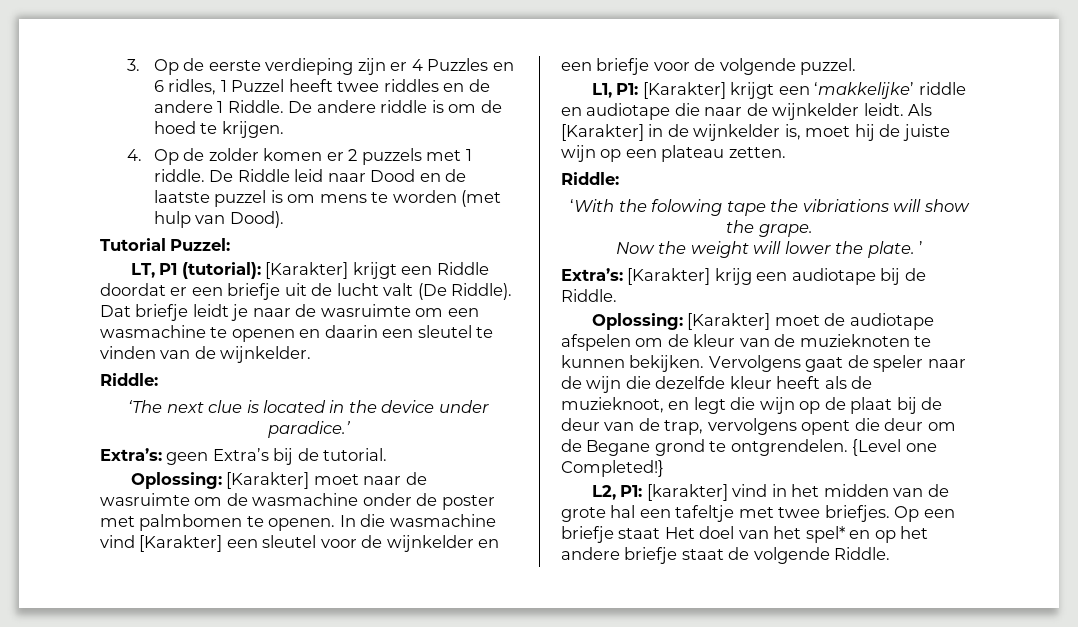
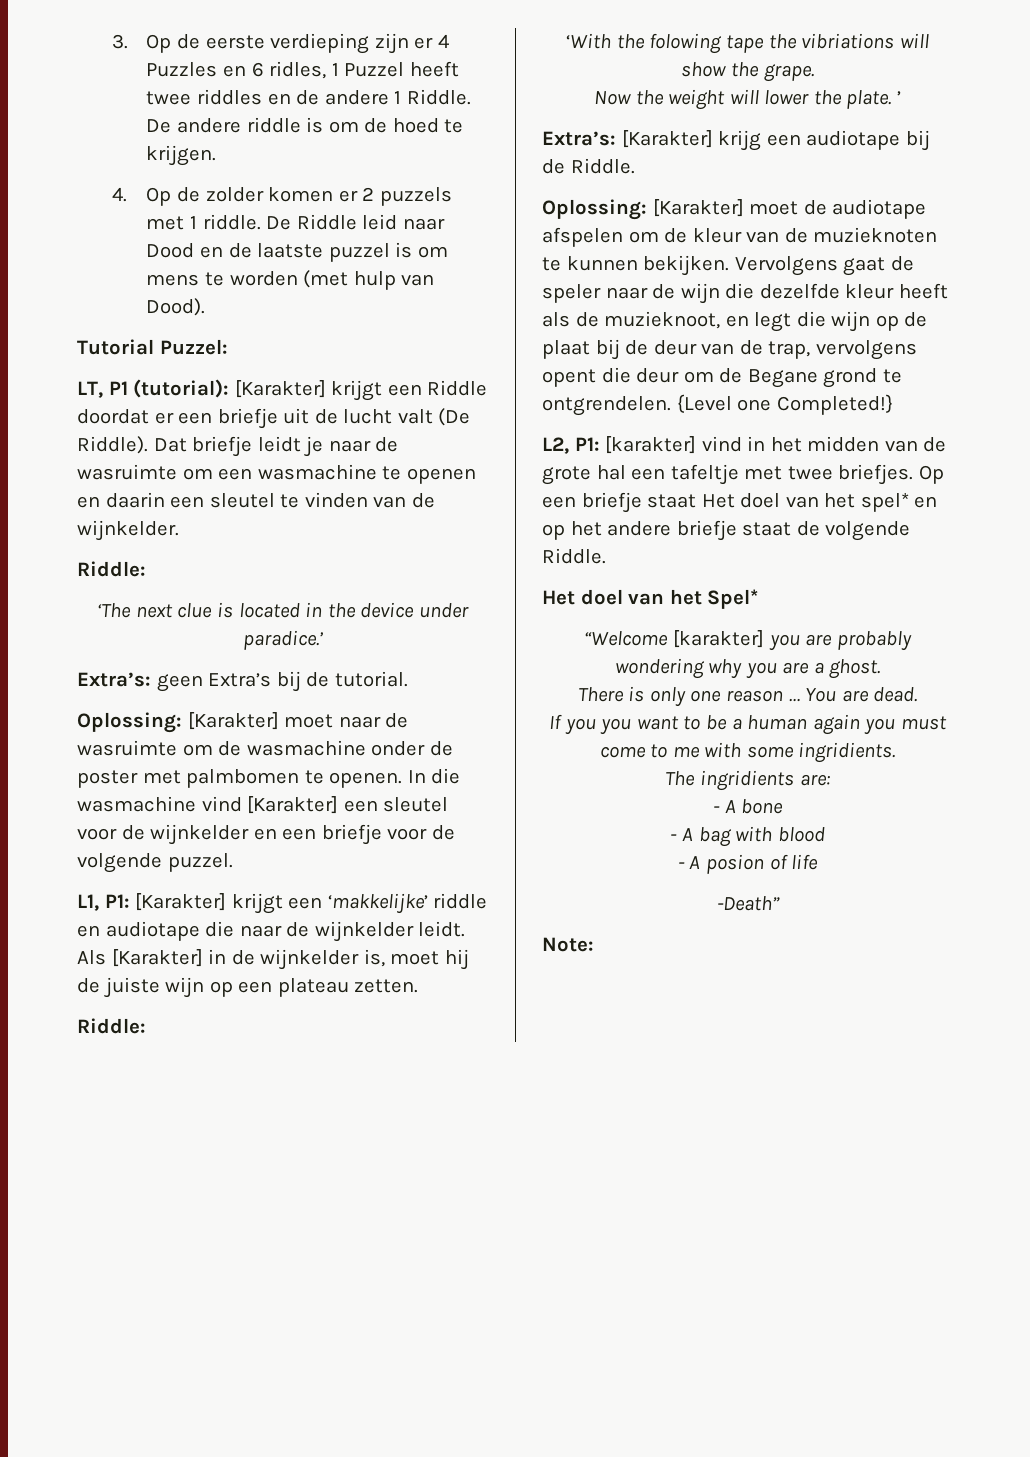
(891, 553) none -> [542,589,759,609] [584,630,912,651] [614,658,881,679] [577,686,918,707] [549,714,947,735] [599,742,896,763] [665,770,830,791] [712,799,784,814] [670,826,825,847] [677,854,819,874] [716,896,780,911] [542,937,594,952] // Het doel van het Spel* // “Welcome [karakter] you are probably wondering why you are a ghost. // There is only one reason … You are dead. // If you you want to be a human again you must come to me with some ingridients. // The ingridients are: // - A bone // - A bag with blood // - A posion of life // -Death” // Note:

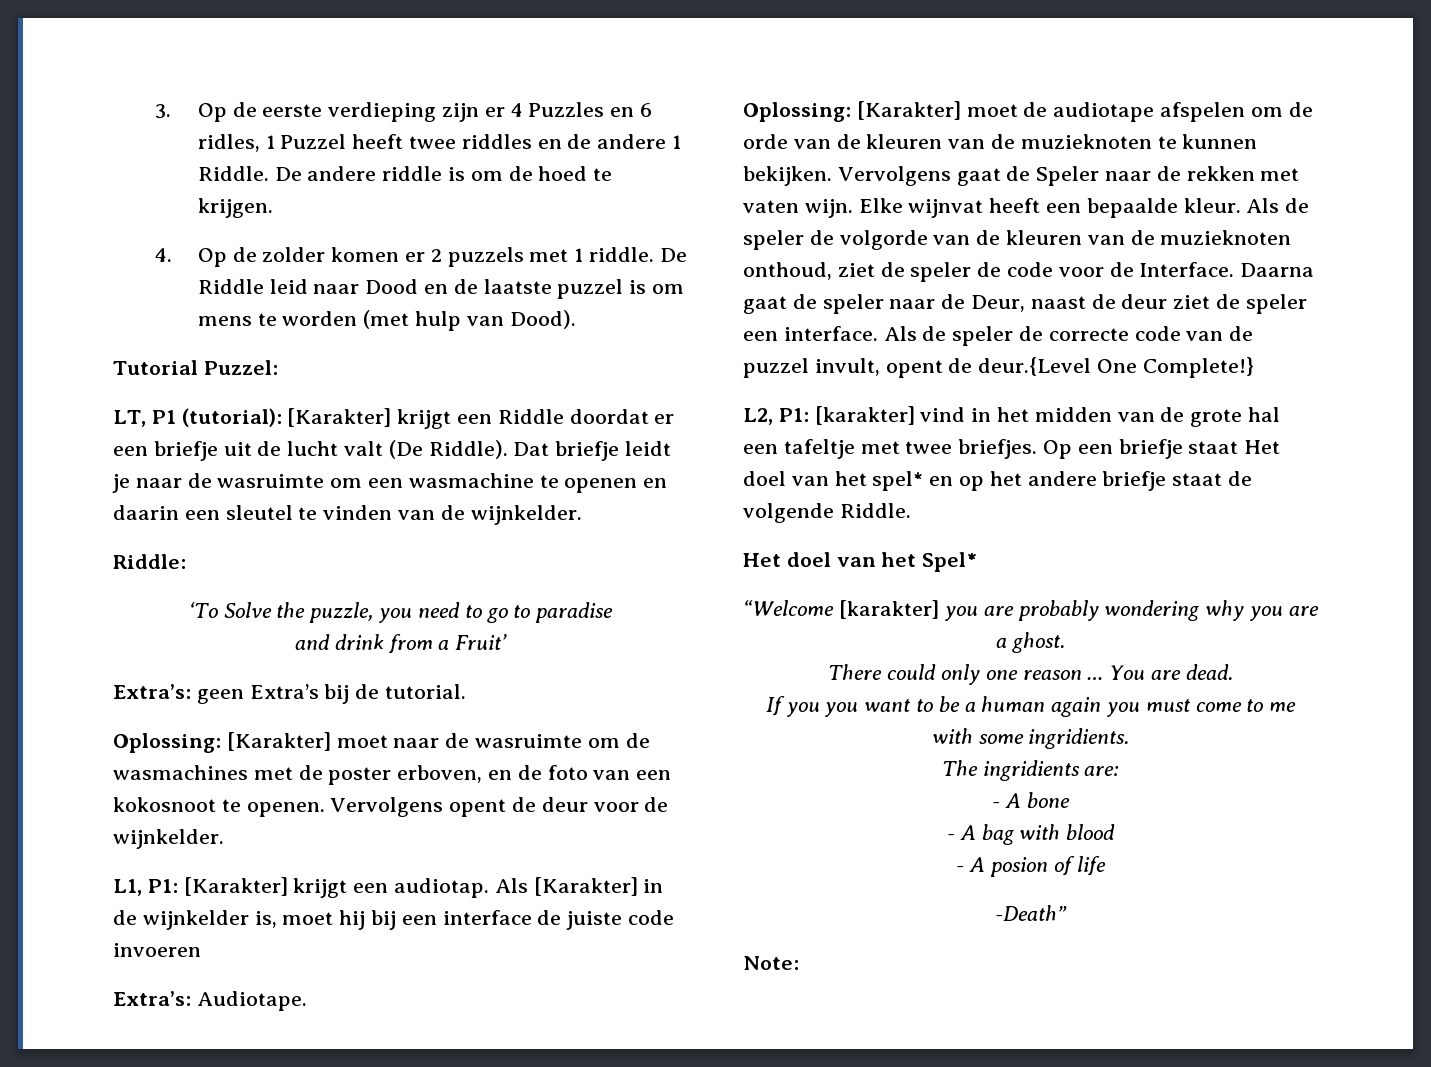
[97,602,469,618] [242,630,324,650] ‘The next clue is located in the device under paradice.’ -> [188,602,614,623] [294,634,508,654] ‘To Solve the puzzle, you need to go to paradise // and drink from a Fruit’
[246,740,453,756] [77,768,461,788] [77,796,449,814] [77,824,455,845] [77,853,233,873] wasmachine onder de poster met palmbomen te openen. In die wasmachine vind [Karakter] een sleutel voor de wijnkelder en een briefje voor de volgende puzzel. -> [113,765,672,785] [113,797,669,817] [113,829,224,849] wasmachines met de poster erboven, en de foto van een kokosnoot te openen. Vervolgens opent de deur voor de wijnkelder.
[327,893,488,914] [77,921,466,942] ‘makkelijke’ riddle en audiotape die naar de wijnkelder leidt. -> [394,878,490,898] audiotap.
[77,977,419,998] [77,1018,146,1034] [566,33,929,54] [681,62,814,82] [594,89,901,110] [542,130,930,151] [542,158,635,174] de juiste wijn op een plateau zetten. // Riddle: // ‘With the folowing tape the vibriations will show the grape. // Now the weight will lower the plate. ’ // Extra’s: [Karakter] krijg een audiotape bij de Riddle. -> [371,910,675,930] [113,943,201,957] [113,991,307,1011] bij een interface de juiste code invoeren // Extra’s: Audiotape.
[692,228,742,243] kleur -> [743,134,943,149] orde van de kleuren
[542,283,948,304] [542,311,928,332] [542,339,917,360] [542,367,902,388] [542,394,893,416] speler naar de wijn die dezelfde kleur heeft als de muzieknoot, en legt die wijn op de plaat bij de deur van de trap, vervolgens opent die deur om de Begane grond te ontgrendelen. {Level one Completed!} -> [1036,166,1300,186] [743,198,1310,218] [743,230,1292,250] [743,262,1315,282] [743,294,1307,314] [743,326,1254,346] [743,357,1254,378] Speler naar de rekken met vaten wijn. Elke wijnvat heeft een bepaalde kleur. Als de speler de volgorde van de kleuren van de muzieknoten onthoud, ziet de speler de code voor de Interface. Daarna gaat de speler naar de Deur, naast de deur ziet de speler een interface. Als de speler de correcte code van de puzzel invult, opent de deur.{Level One Complete!}
[628,686,645,702] is -> [887,664,937,680] could

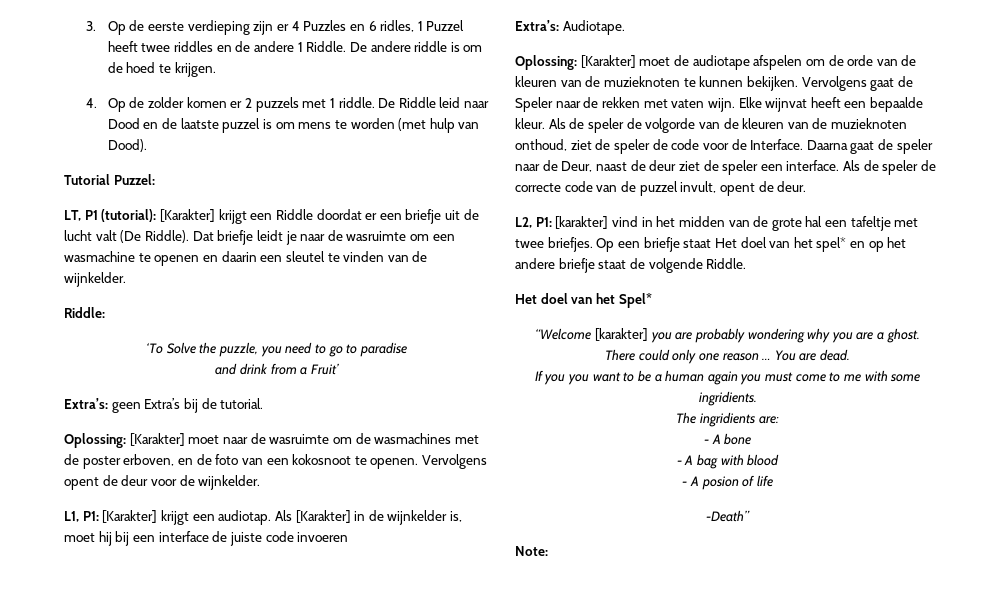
[978,357,1254,378] deur.{Level One Complete!} -> [777,181,807,192] deur.

